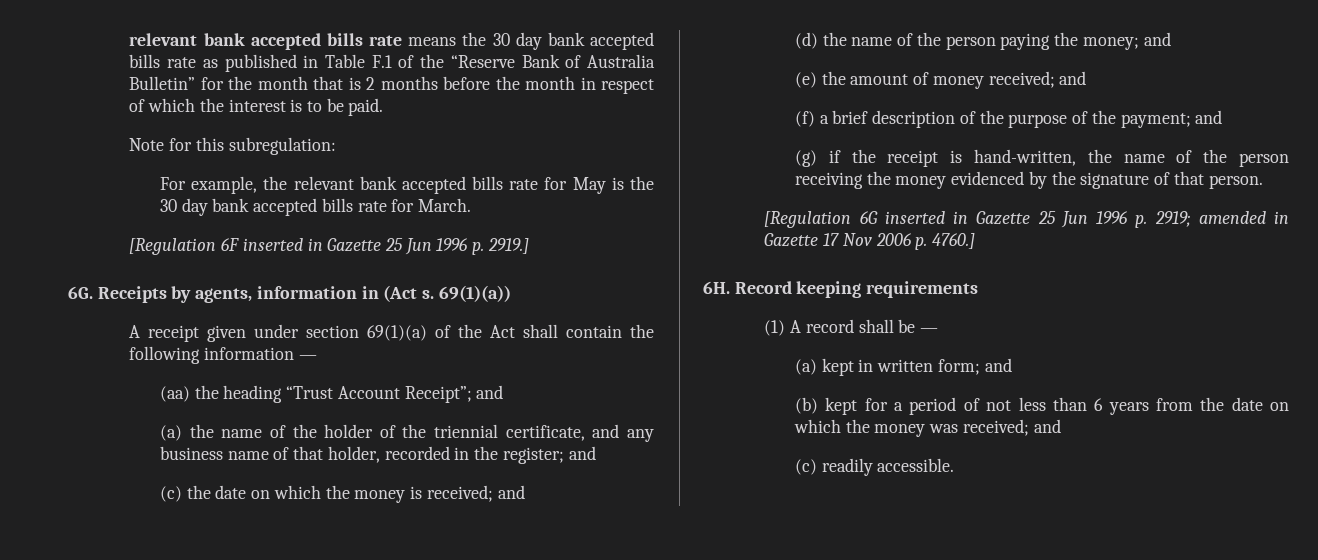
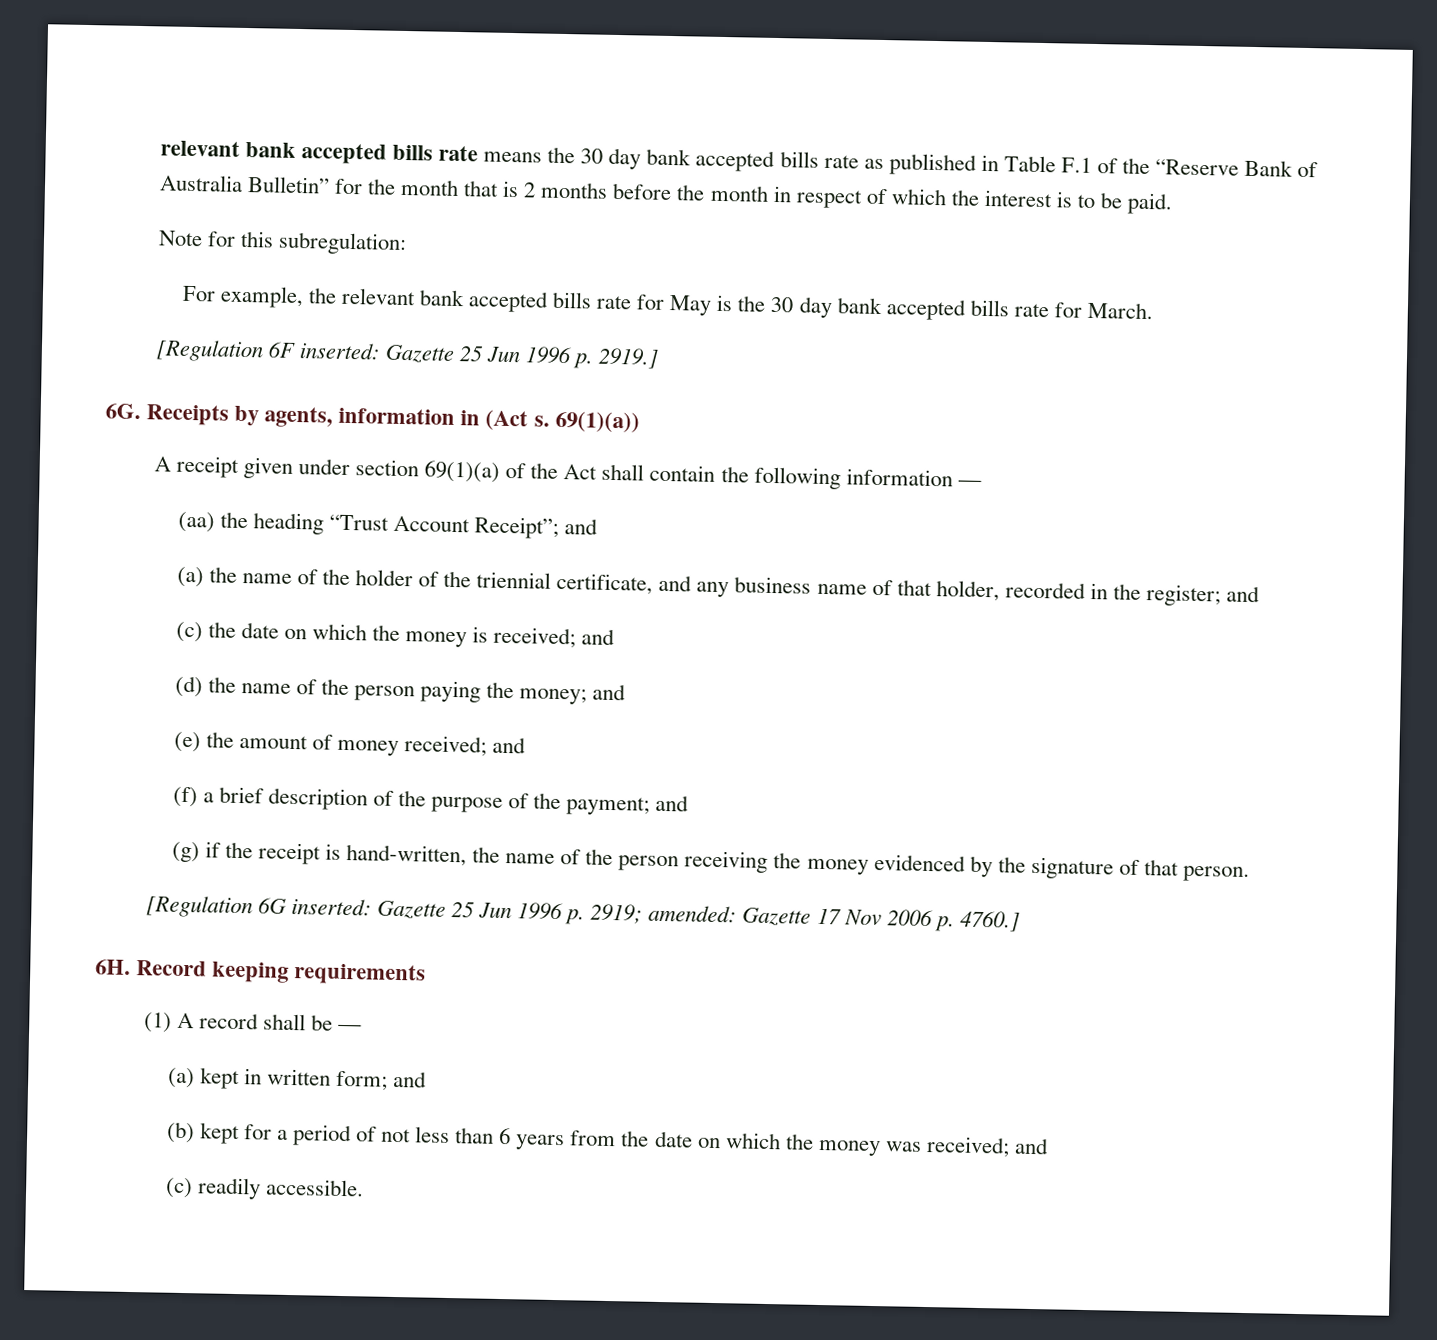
[242,238,323,251] inserted in -> [298,342,381,360] inserted:
[884,211,969,224] inserted in -> [290,897,372,916] inserted:
[1198,211,1290,224] amended in -> [648,904,738,923] amended:

